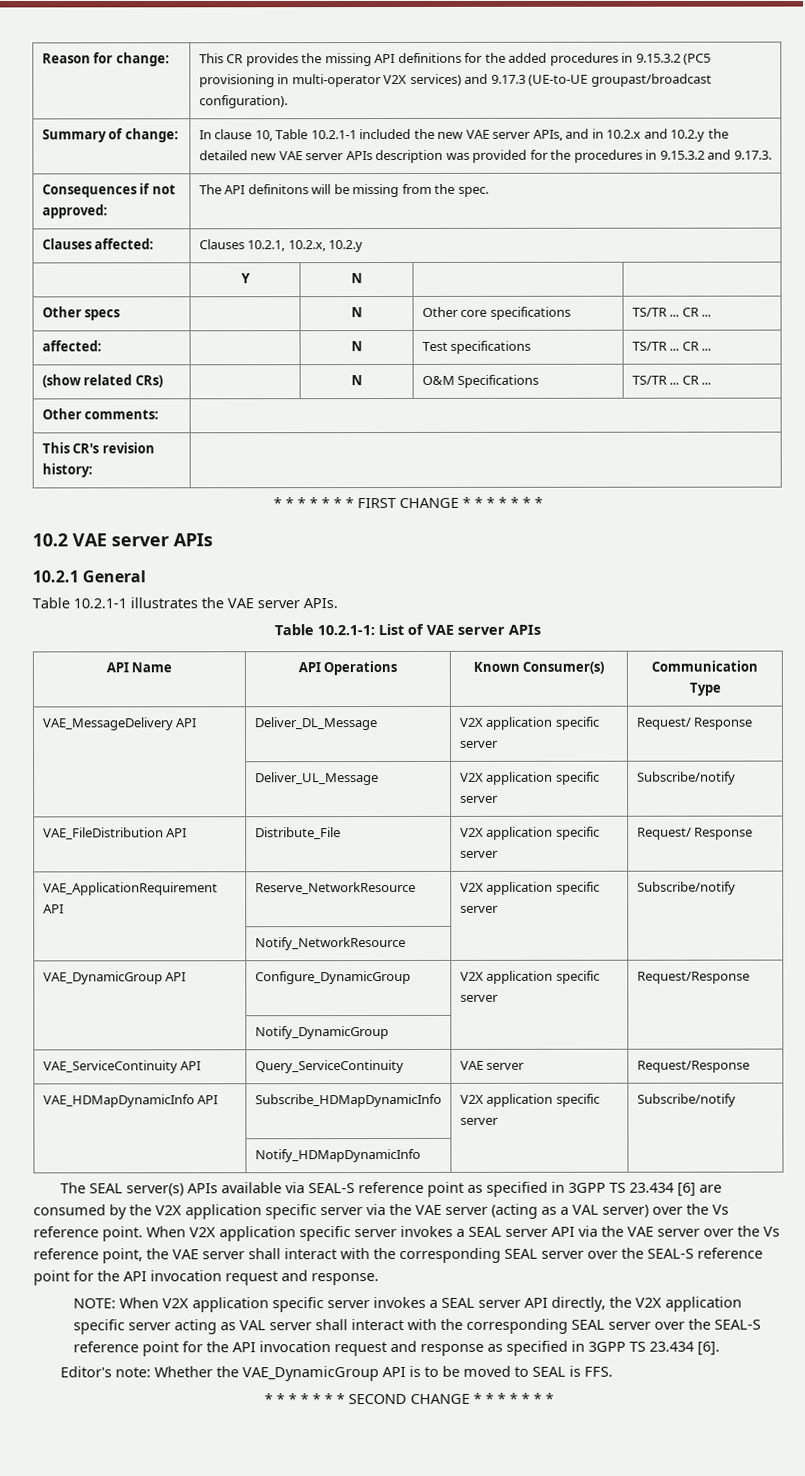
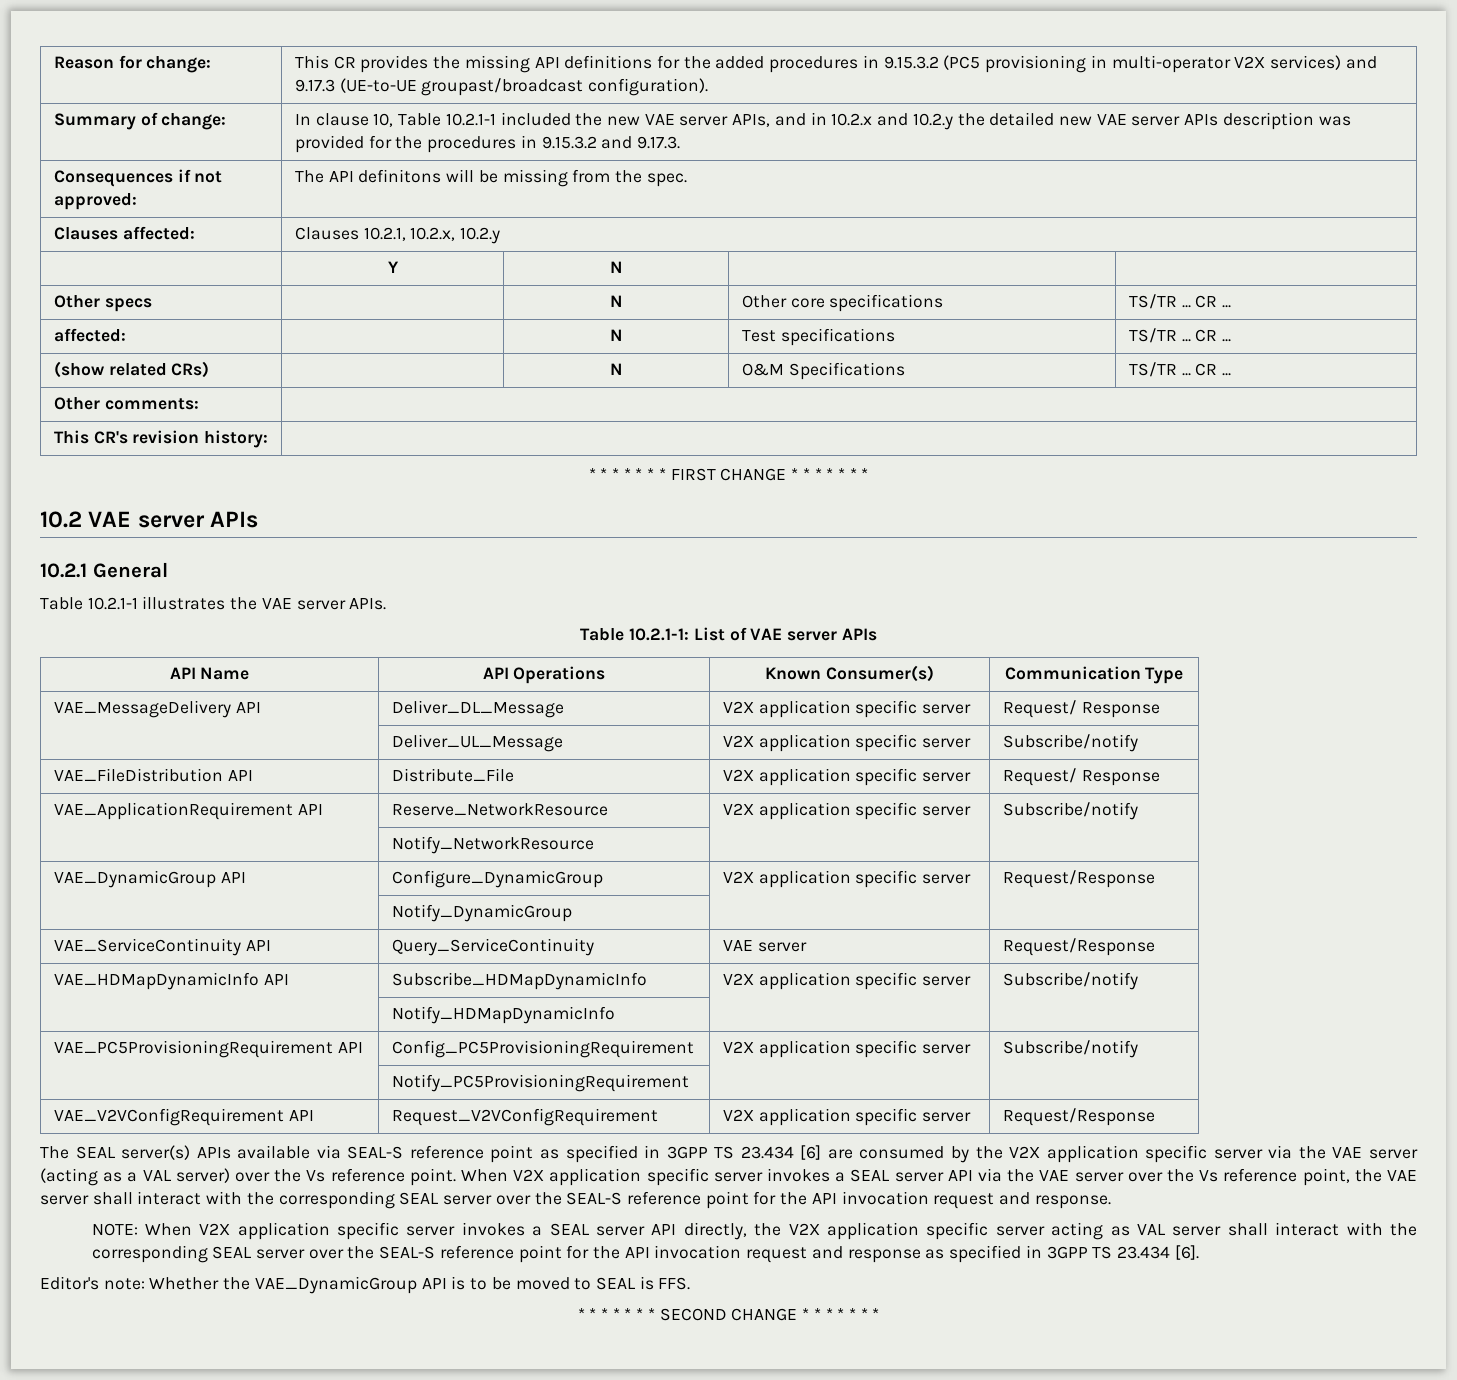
(421, 1155) none -> [53,1040,363,1058] [391,1040,694,1058] [722,1040,972,1058] [1002,1040,1138,1058] [391,1074,689,1092] [53,1108,314,1126] [391,1108,658,1126] [722,1108,972,1126] [1002,1108,1155,1126] // VAE_PC5ProvisioningRequirement API | Config_PC5ProvisioningRequirement | V2X application specific server | Subscribe/notify // | Notify_PC5ProvisioningRequirement | | // VAE_V2VConfigRequirement API | Request_V2VConfigRequirement | V2X application specific server | Request/Response

